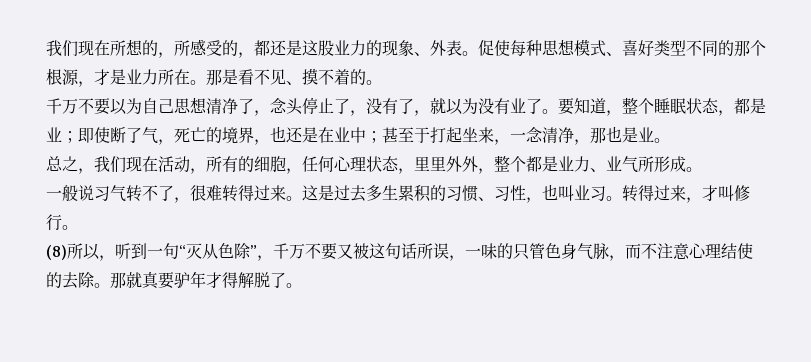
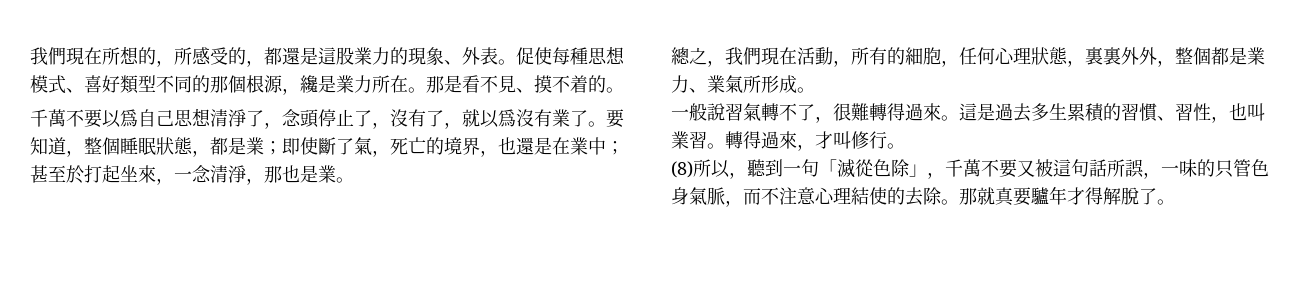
[46,40,94,57] 我们现 -> [30,47,84,65] 我們現
[270,40,398,56] 还是这股业力的现 -> [282,47,426,65] 還是這股業力的現
[526,40,542,56] 种 -> [570,47,588,65] 種
[654,40,670,56] 类 -> [120,75,139,94] 類
[750,40,766,56] [46,68,142,87] 个根源，才是业 -> [228,75,354,95] 個根源，纔是業
[270,69,286,85] 见 -> [498,75,516,93] 見
[62,97,303,116] 万不要以为自己思想清净了，念头 -> [48,108,319,129] 萬不要以爲自己思想清淨了，念頭
[366,98,382,114] 没 -> [390,109,408,127] 沒
[462,98,526,114] 为没有业 -> [498,109,570,127] 爲沒有業
[638,98,766,116] [46,126,494,145] 个睡眠状态，都是业；即使断了气，死亡的境界，也还是在业中；甚至于打起坐来 -> [102,137,624,157] [30,165,156,184] 個睡眠狀態，都是業；即使斷了氣，死亡的境界，也還是在業中；甚至於打起坐來
[558,127,574,143] 净 -> [228,165,246,183] 淨
[638,127,670,143] [46,156,190,174] 业。 // 总之，我们现在活动 -> [318,165,354,183] [671,47,833,67] 業。 // 總之，我們現在活動
[254,156,270,172] 细 -> [905,47,923,65] 細
[366,155,702,174] [46,184,686,203] 状态，里里外外，整个都是业力、业气所形成。 // 一般说习气转不了，很难转得过来。这是过去多生累积的习惯、习性，也叫业习。转得过来 -> [1031,47,1265,67] [671,75,815,93] [671,103,1265,123] [671,131,797,149] 狀態，裏裏外外，整個都是業力、業氣所形成。 // 一般說習氣轉不了，很難轉得過來。這是過去多生累積的習慣、習性，也叫業習。轉得過來
[115,243,449,261] 听到一句“灭从色除”，千万不要又被这句话所误 -> [747,159,1144,179] 聽到一句「滅從色除」，千萬不要又被這句話所誤
[577,243,609,260] 气脉 -> [689,187,725,205] 氣脈
[721,243,737,259] 结 -> [851,187,869,205] 結
[174,272,190,288] 驴 -> [1030,187,1049,205] 驢
[254,272,270,288] 脱 -> [1121,187,1139,205] 脫

